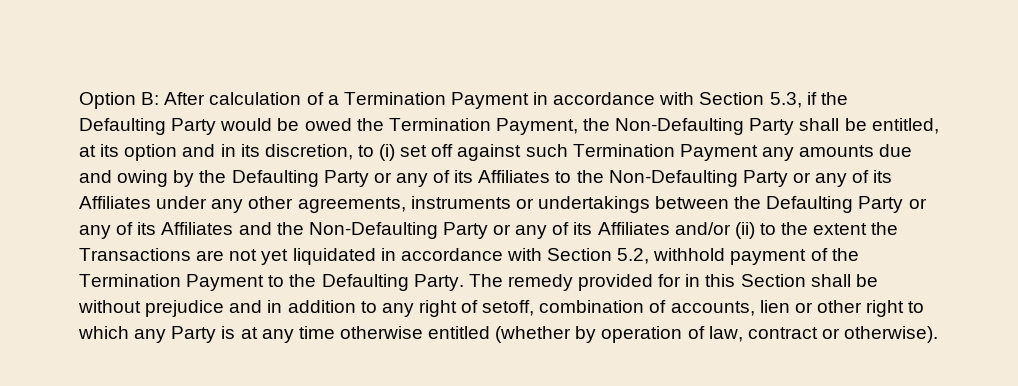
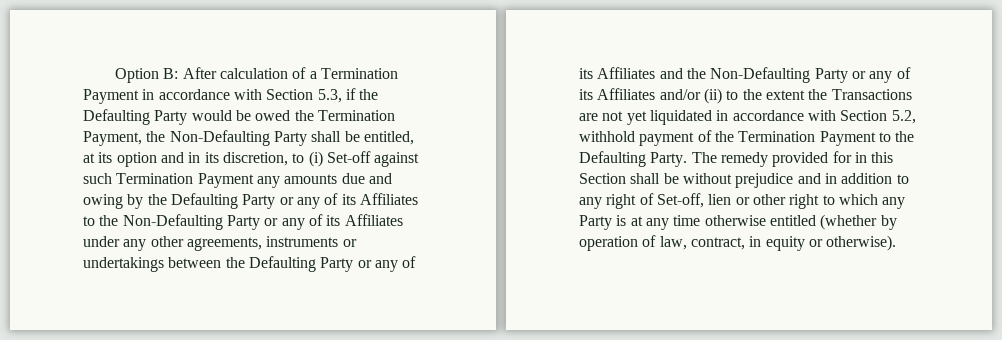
[400,144,454,157] set off -> [326,151,371,163] Set-off
[482,300,755,316] setoff, combination of accounts, -> [656,193,704,208] Set-off,
[747,327,818,339] contract -> [690,236,805,251] contract, in equity

